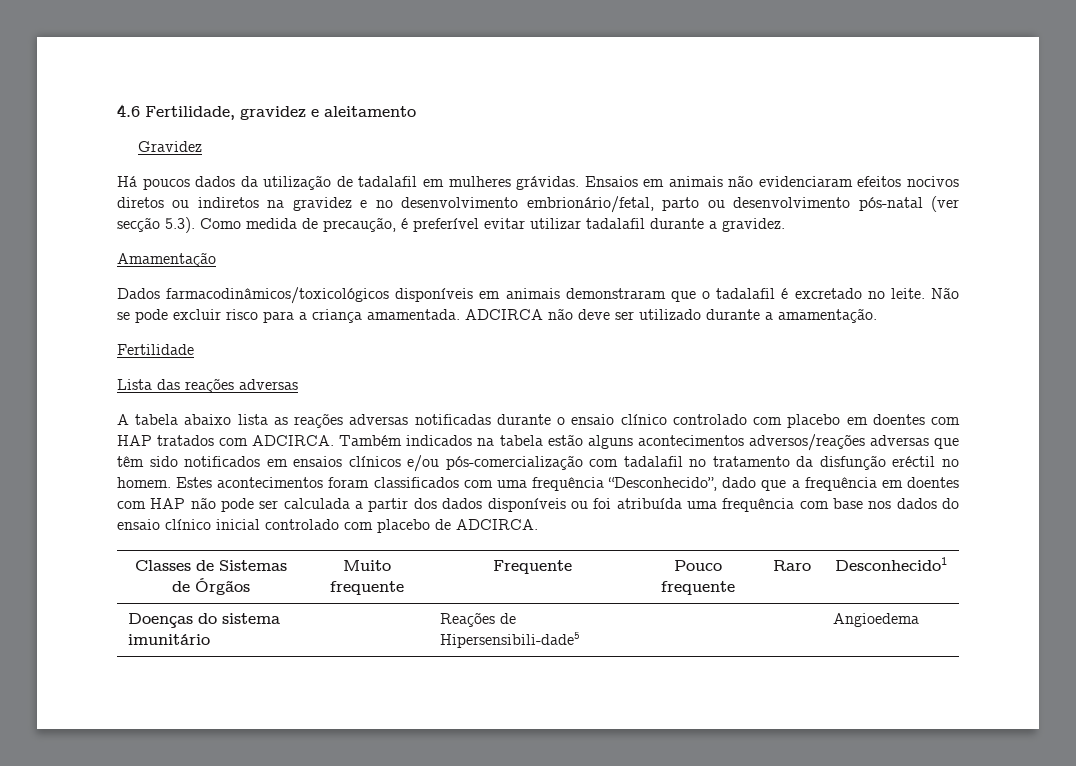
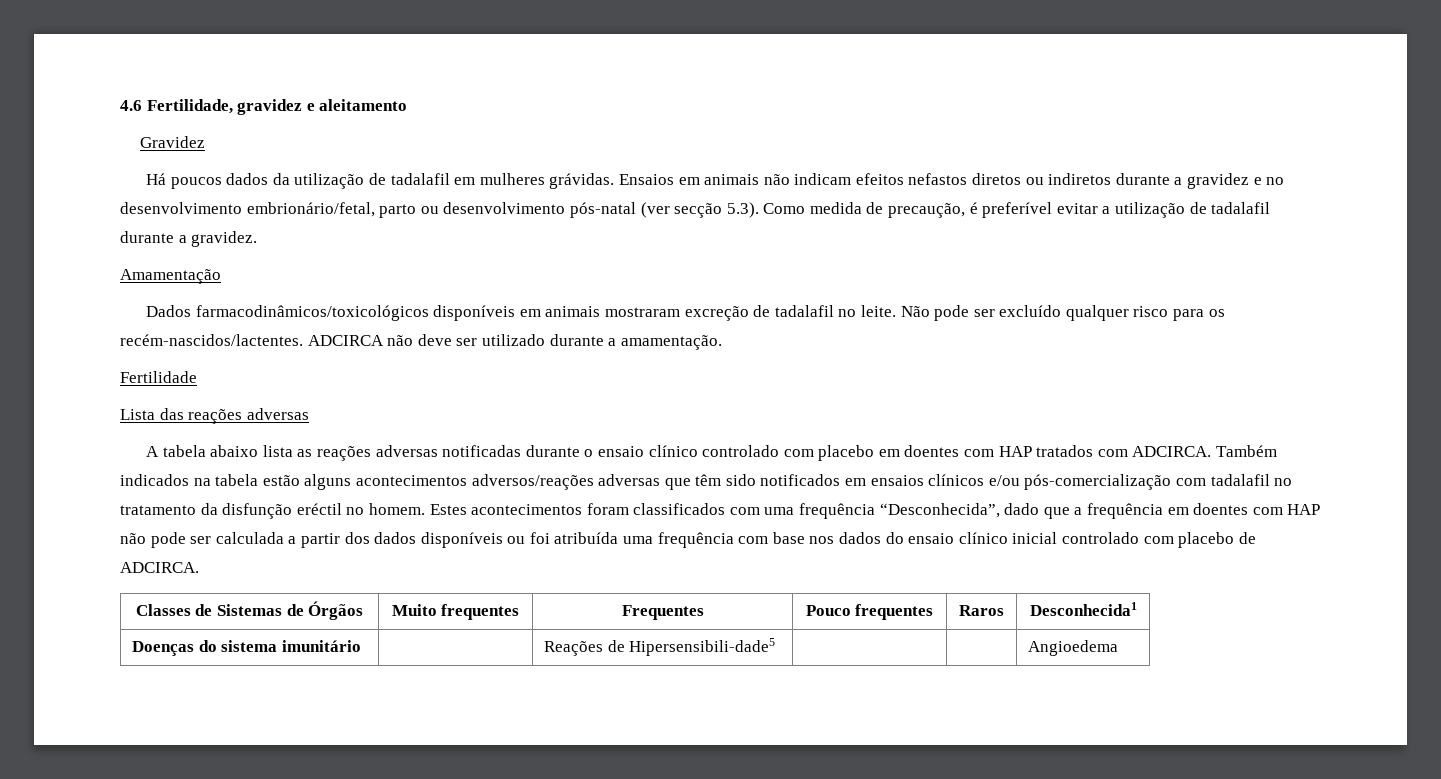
[758,176,959,187] evidenciaram efeitos nocivos -> [794,173,968,185] indicam efeitos nefastos
[267,200,285,208] na -> [1115,173,1183,185] durante a
[530,218,581,229] utilizar -> [1102,202,1207,218] a utilização de
[565,287,960,302] [117,309,460,323] demonstraram que o tadalafil é excretado no leite. Não se pode excluir risco para a criança amamentada. -> [604,305,1225,321] [120,334,303,346] mostraram excreção de tadalafil no leite. Não pode ser excluído qualquer risco para os recém-nascidos/lactentes.
[608,477,718,491] “Desconhecido”, -> [879,503,1000,518] “Desconhecida”,
[330,581,404,595] [492,560,572,574] frequente | Frequente -> [441,604,520,620] [621,605,704,620] frequentes | Frequentes
[661,581,735,595] [772,560,811,571] [834,557,947,571] frequente | Raro | Desconhecido1 -> [855,604,934,620] [959,605,1004,616] [1029,602,1137,616] frequentes | Raros | Desconhecida1

